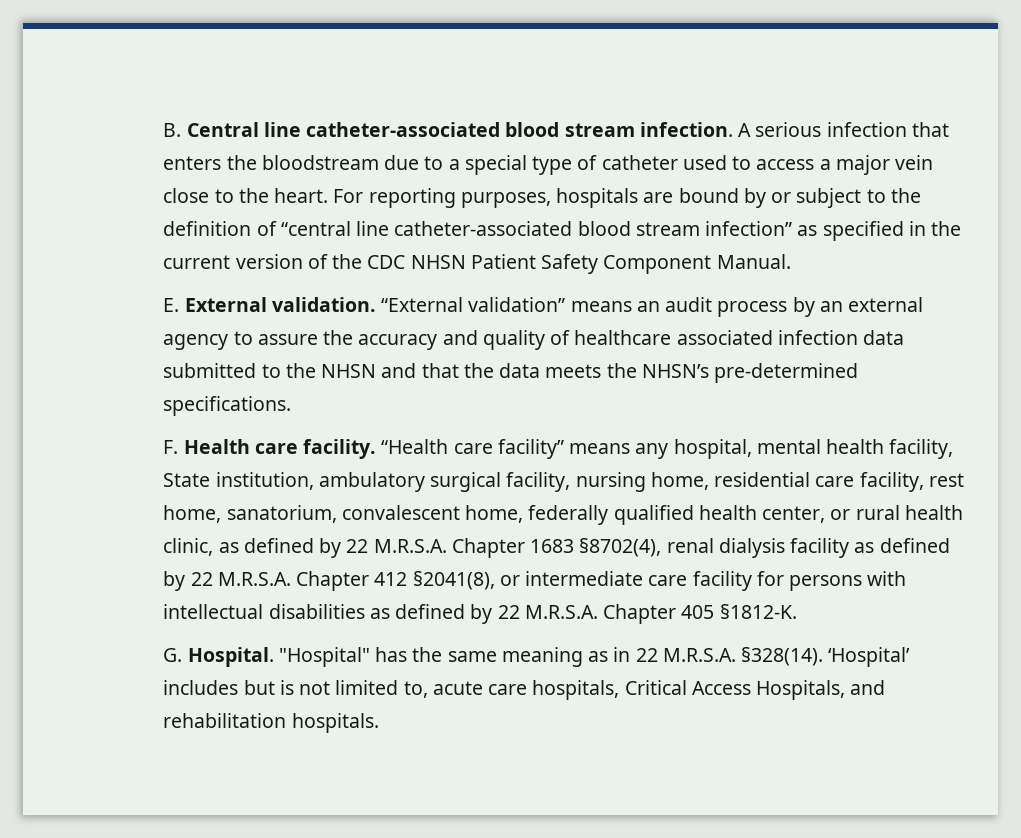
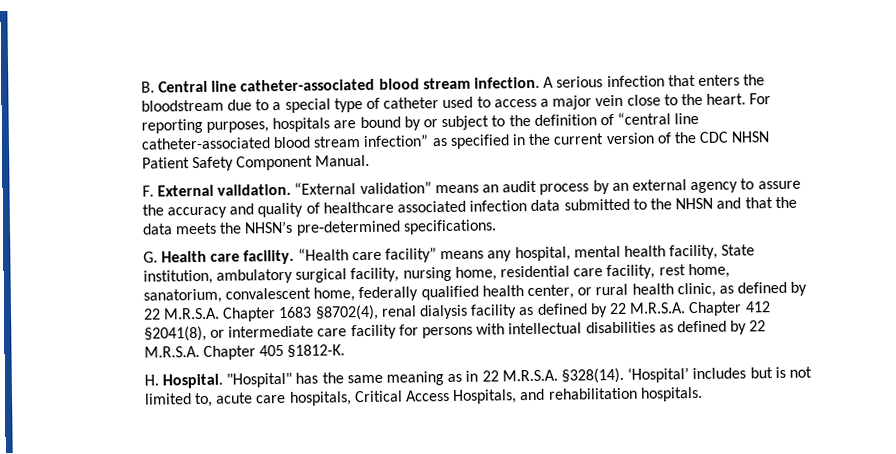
[163,298,180,312] E. -> [141,185,154,197] F.
[163,440,179,454] F. -> [142,251,158,263] G.
[163,648,183,662] G. -> [143,374,159,386] H.

